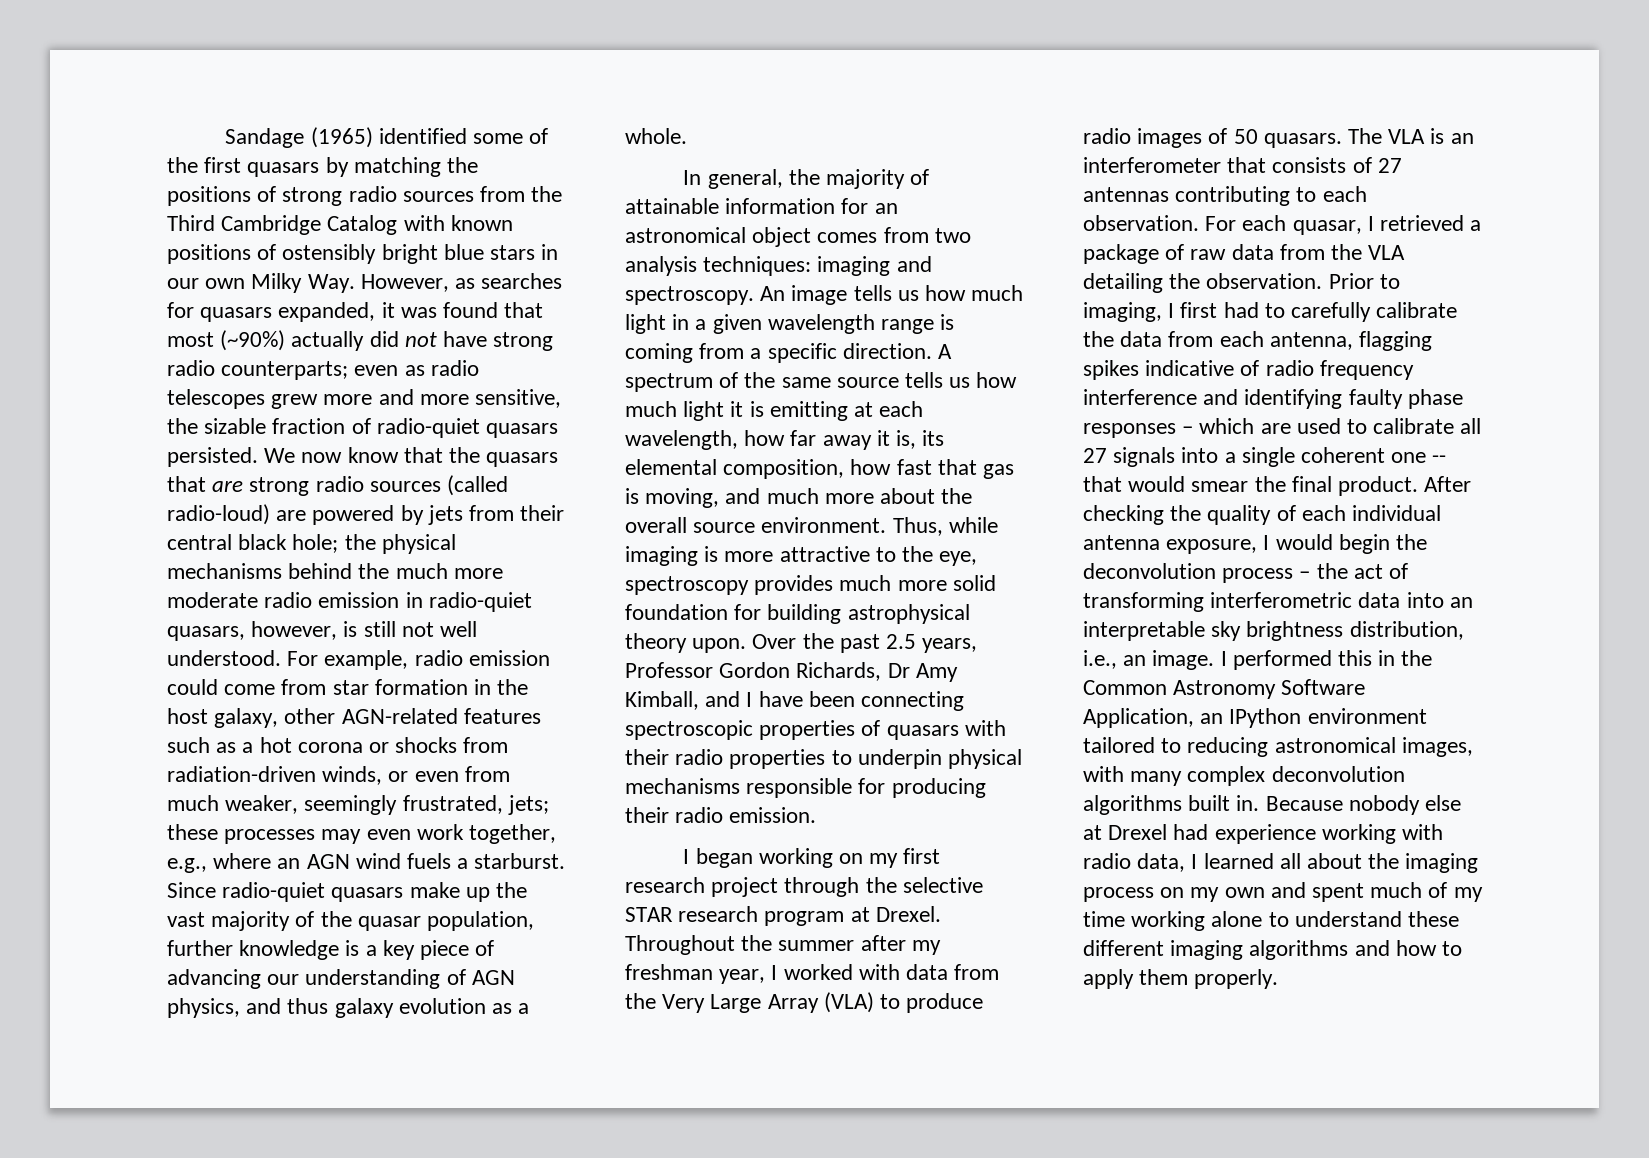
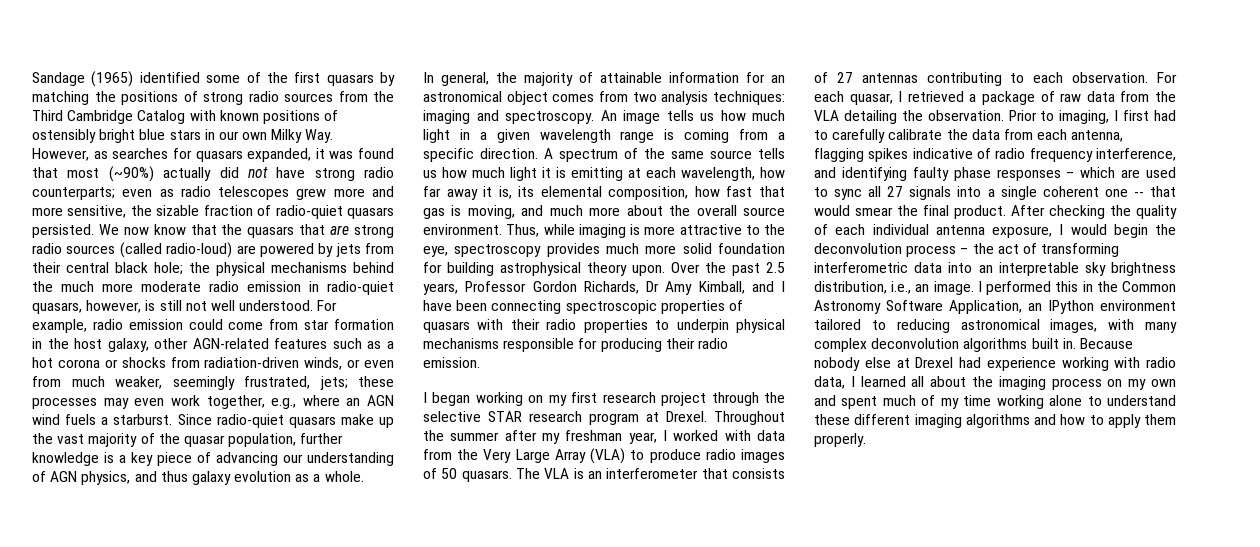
[1083,389,1197,405] interference -> [1096,148,1176,161] interference,
[1373,418,1455,434] calibrate -> [834,189,863,200] sync

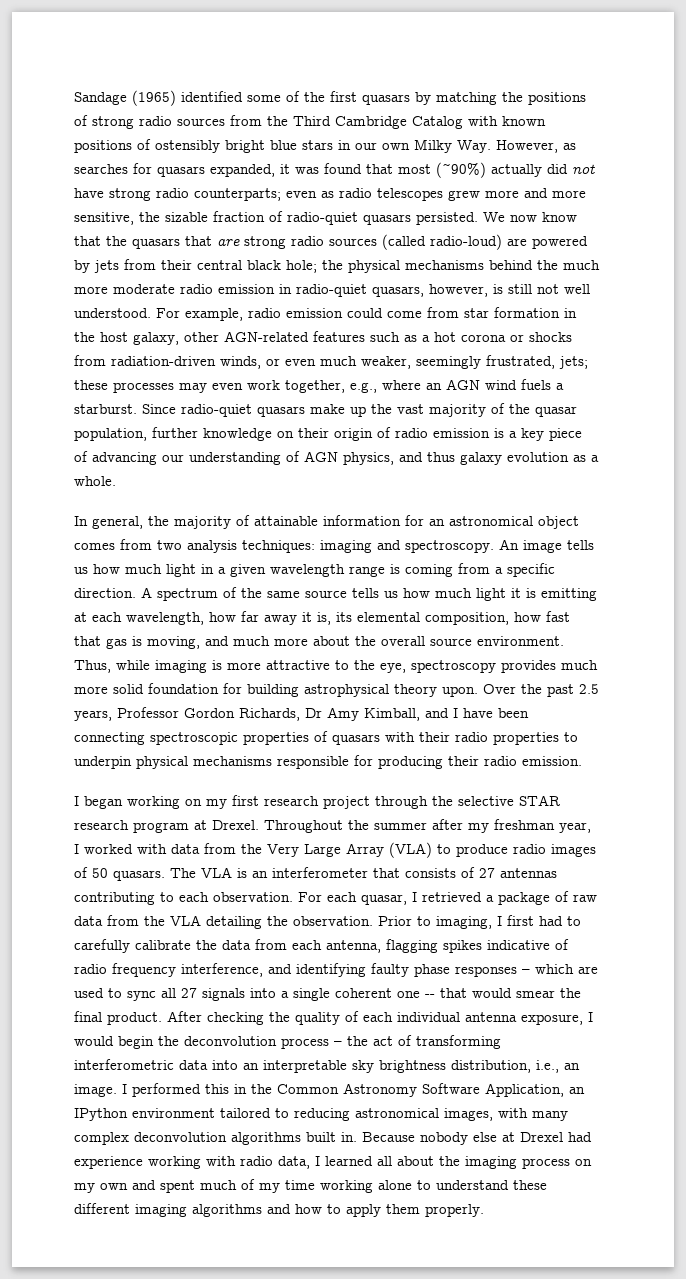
[32,376,61,387] from -> (316, 362) none
(99, 459) none -> [277,427,490,441] on their origin of radio emission

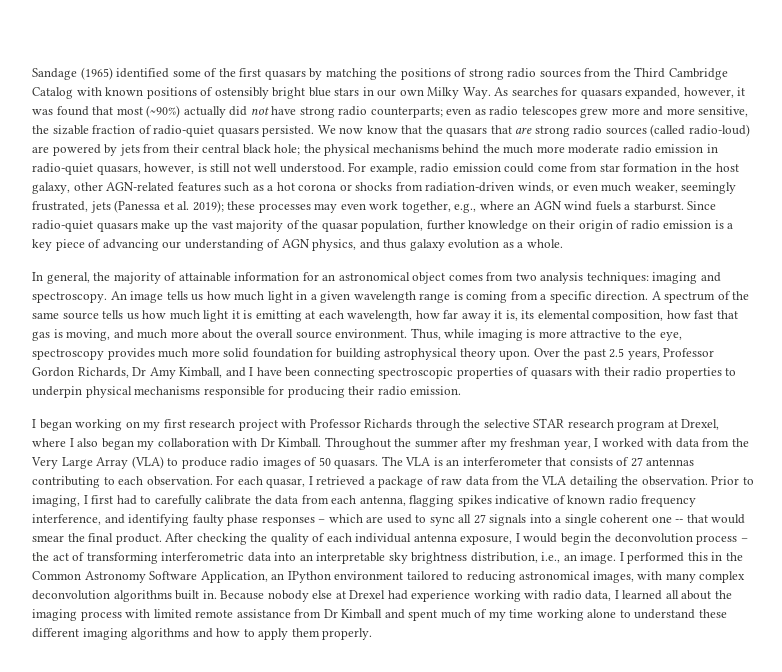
[496,140,576,153] However, as -> [494,87,509,96] As
(275, 170) none -> [683,87,734,98] however,
[559,356,588,369] jets; -> [90,200,224,213] jets (Panessa et al. 2019);
(370, 802) none -> [281,419,413,429] with Professor Richards
[212,820,259,830] Drexel. -> [681,419,720,430] [32,438,322,450] Drexel, where I also began my collaboration with Dr Kimball.
(569, 944) none -> [567,495,606,504] known
[575,1159,592,1166] [74,1183,128,1193] on my own -> [125,609,383,619] with limited remote assistance from Dr Kimball

